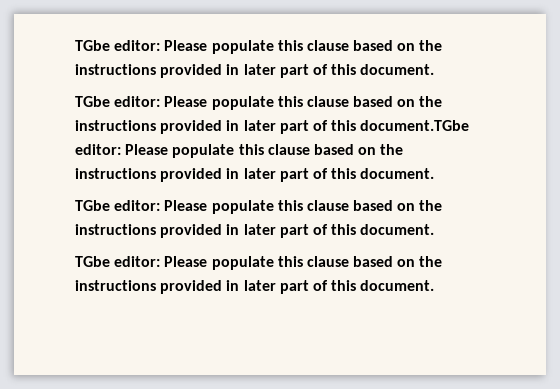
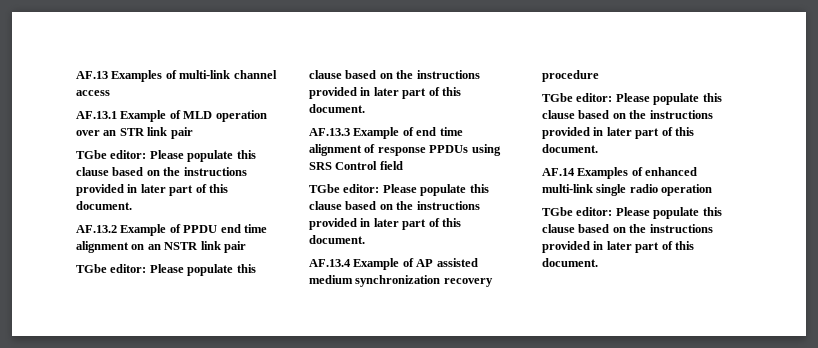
[75,40,443,54] [75,64,435,78] [75,96,443,110] [75,120,470,134] [75,144,404,158] [75,168,435,182] TGbe editor: Please populate this clause based on the instructions provided in later part of this document. // TGbe editor: Please populate this clause based on the instructions provided in later part of this document.TGbe editor: Please populate this clause based on the instructions provided in later part of this document. -> [76,70,277,82] [76,90,110,96] [76,110,267,122] [76,127,193,139] AF.13 Examples of multi-link channel access // AF.13.1 Example of MLD operation over an STR link pair
(435, 229) none -> [76,224,267,236] [76,241,246,253] // AF.13.2 Example of PPDU end time alignment on an NSTR link pair
(435, 285) none -> [309,127,463,139] [309,144,501,156] [309,161,403,170] [309,184,489,196] [309,201,480,210] [309,218,461,230] [309,235,365,244] [309,258,478,270] [309,275,493,287] [542,70,599,82] [542,93,722,105] [542,110,713,119] [542,127,694,139] [542,144,598,153] [542,167,698,179] [542,184,713,196] [542,207,722,219] [542,224,713,233] [542,241,694,253] [542,258,598,267] // AF.13.3 Example of end time alignment of response PPDUs using SRS Control field // TGbe editor: Please populate this clause based on the instructions provided in later part of this document. // AF.13.4 Example of AP assisted medium synchronization recovery procedure // TGbe editor: Please populate this clause based on the instructions provided in later part of this document. // AF.14 Examples of enhanced multi-link single radio operation // TGbe editor: Please populate this clause based on the instructions provided in later part of this document.

